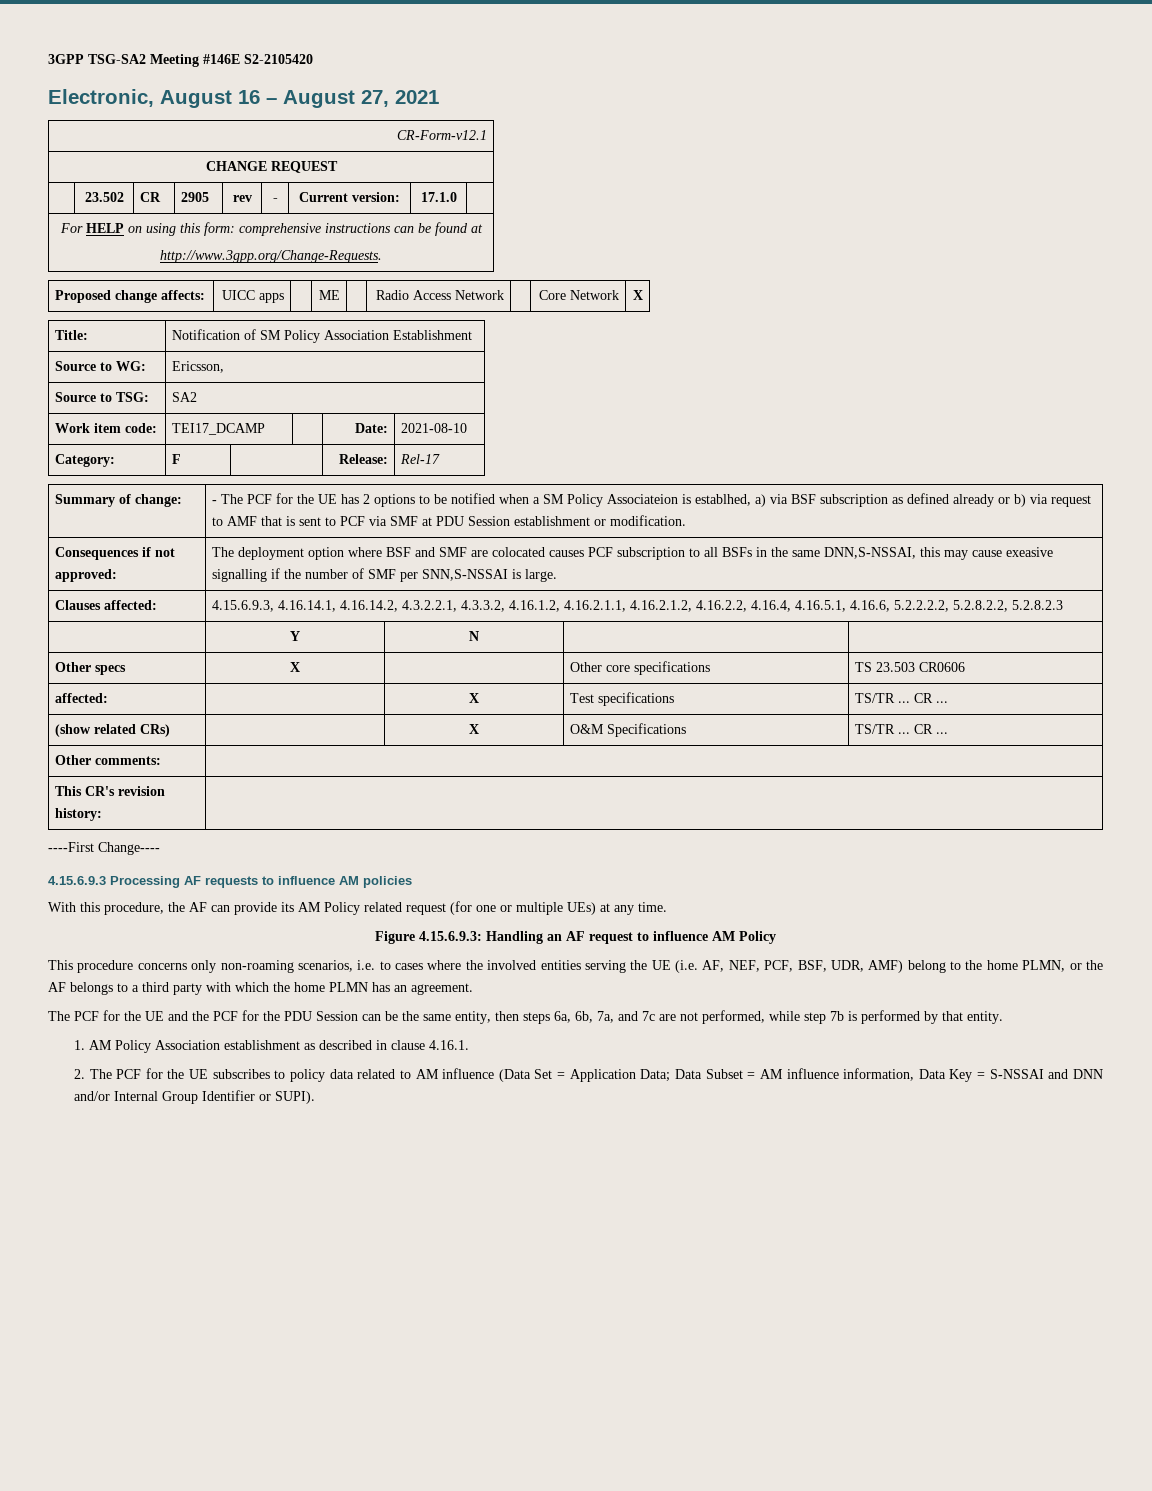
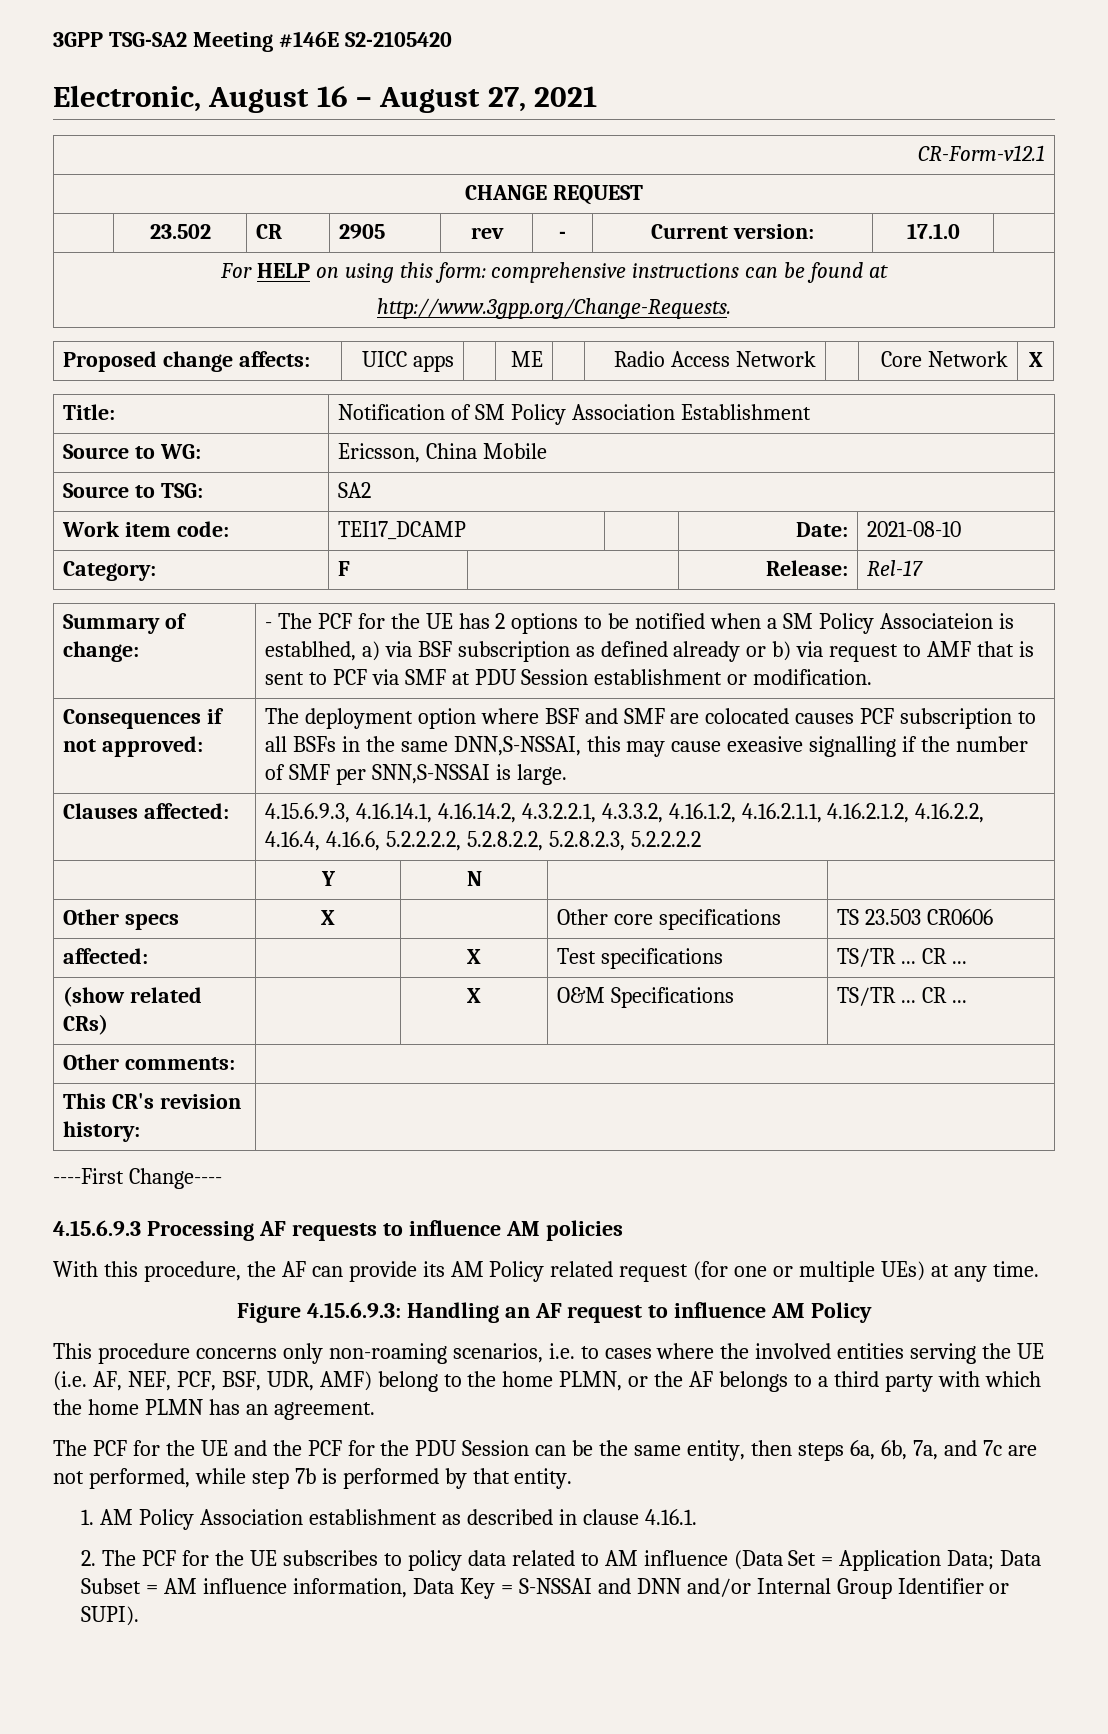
(224, 367) none -> [425,443,547,459] China Mobile
[794,600,846,612] 4.16.5.1, -> (320, 841) none
[1011,600,1063,610] 5.2.8.2.3 -> [548,831,701,851] 5.2.8.2.3, 5.2.2.2.2

